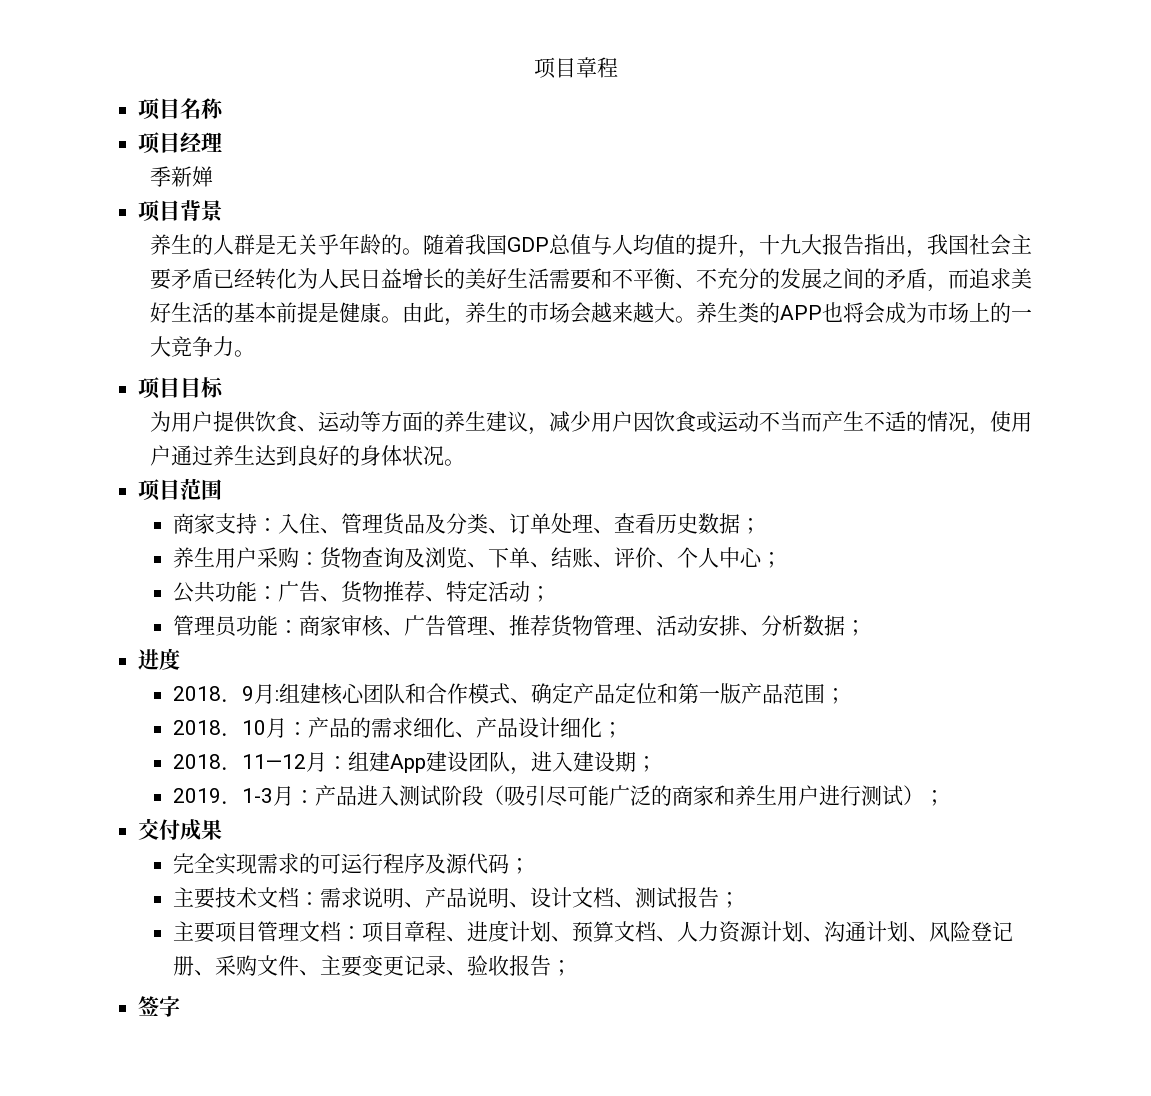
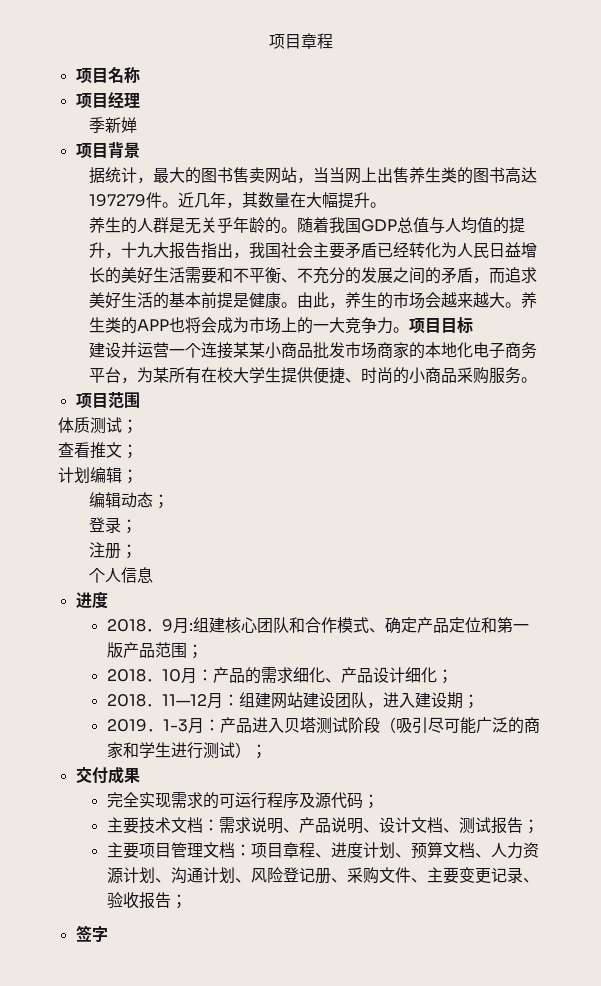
(224, 211) none -> [88,167,537,184] [88,192,386,209] // 据统计，最大的图书售卖网站，当当网上出售养生类的图书高达197279件。近几年，其数量在大幅提升。
(256, 353) // -> (409, 330) none
[150,411,1033,435] [150,445,466,466] [138,478,223,501] [173,513,762,535] [173,547,783,569] [173,581,552,603] [173,615,867,637] 为用户提供饮食、运动等方面的养生建议，减少用户因饮食或运动不当而产生不适的情况，使用户通过养生达到良好的身体状况。 // 项目范围 // 商家支持：入住、管理货品及分类、订单处理、查看历史数据； // 养生用户采购：货物查询及浏览、下单、结账、评价、个人中心； // 公共功能：广告、货物推荐、特定活动； // 管理员功能：商家审核、广告管理、推荐货物管理、活动安排、分析数据； -> [88,342,537,359] [88,367,537,384] [75,392,140,409] [58,417,138,434] [58,442,138,459] [58,467,138,484] [88,492,169,509] [88,517,137,534] [88,542,137,559] [88,567,153,583] 建设并运营一个连接某某小商品批发市场商家的本地化电子商务平台，为某所有在校大学生提供便捷、时尚的小商品采购服务。 // 项目范围 // 体质测试； // 查看推文； // 计划编辑； // 编辑动态； // 登录； // 注册； // 个人信息
[390,754,427,773] App -> [270,692,303,709] 网站
(400, 795) none -> [283,717,316,733] 贝塔
[735,785,820,806] 养生用户 -> [138,742,171,758] 学生

